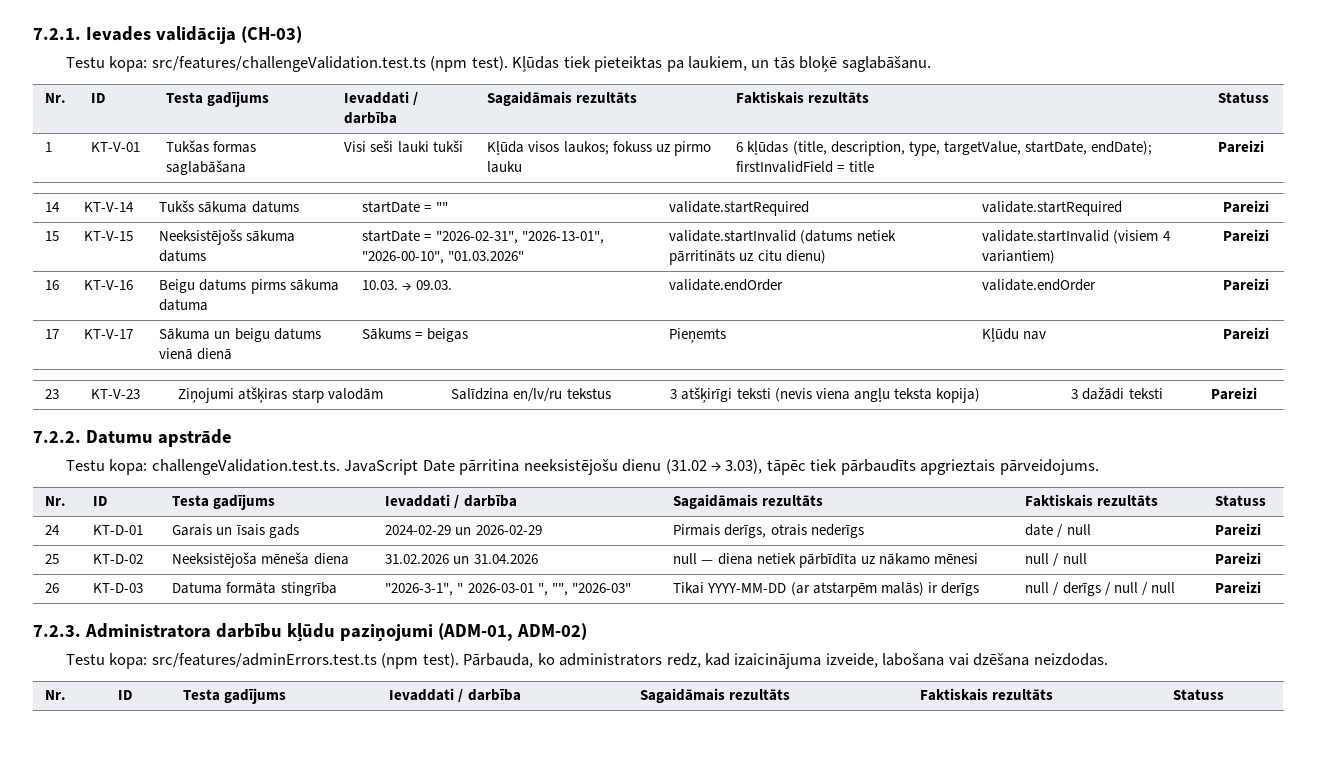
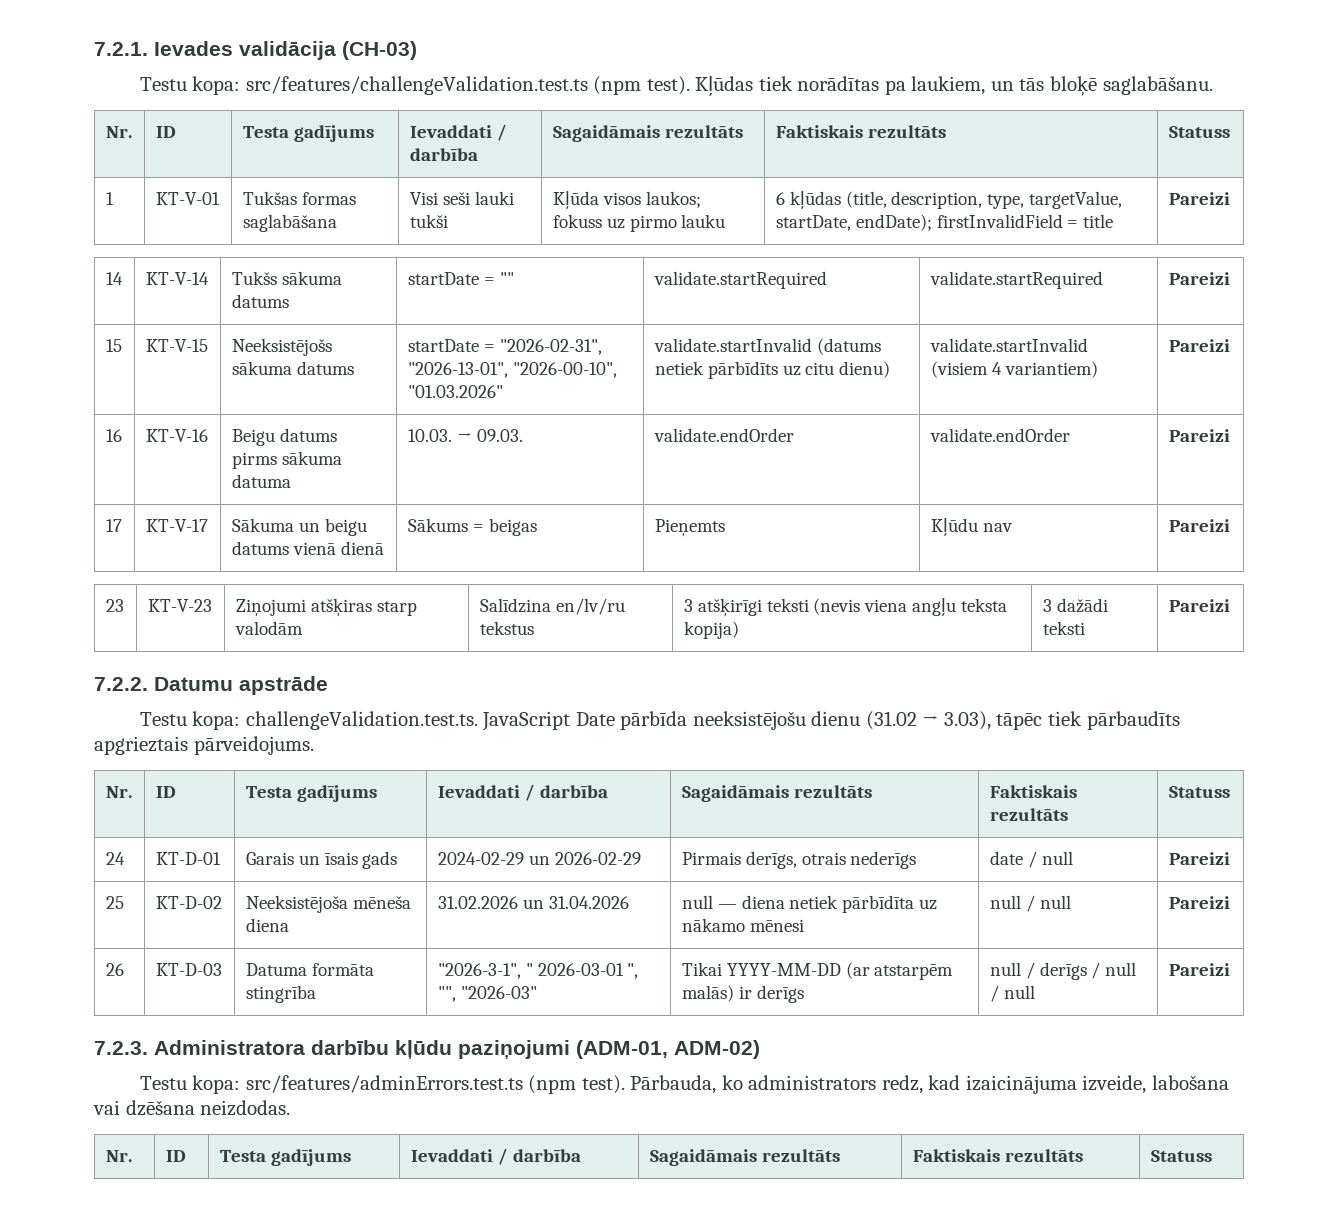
[594,56,663,72] pieteiktas -> [797,76,880,91] norādītas
[669,250,736,265] pārritināts -> [707,361,778,379] pārbīdīts
[459,459,520,475] pārritina -> [620,711,688,730] pārbīda

